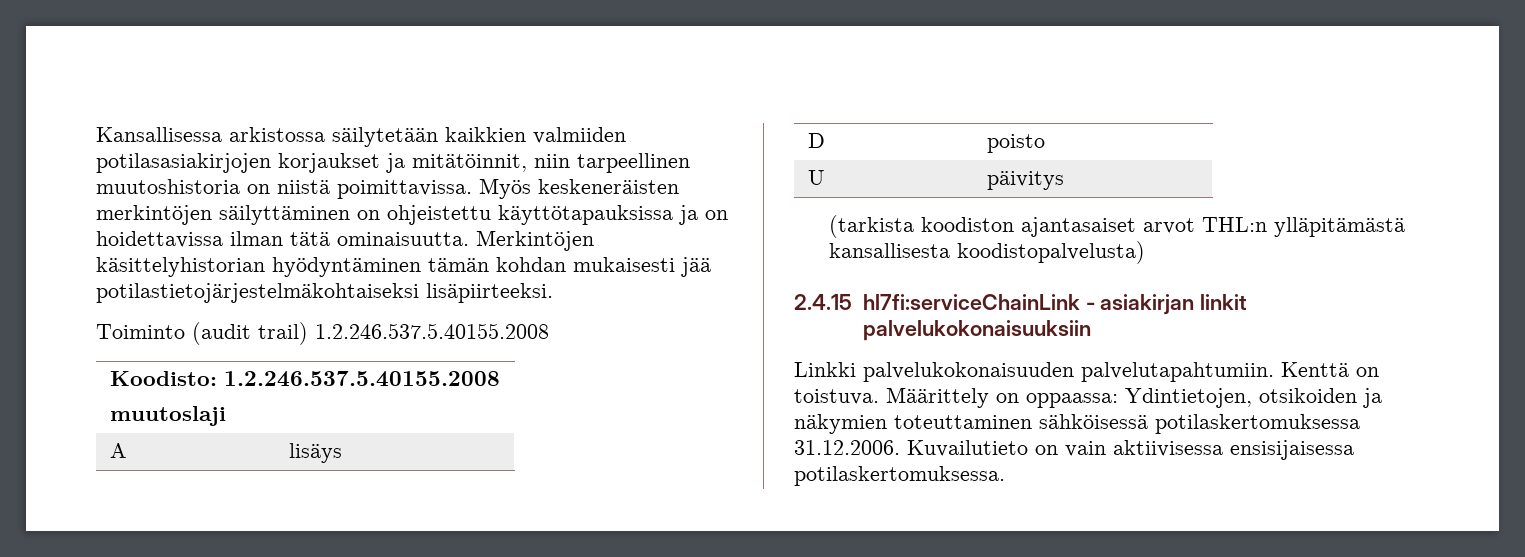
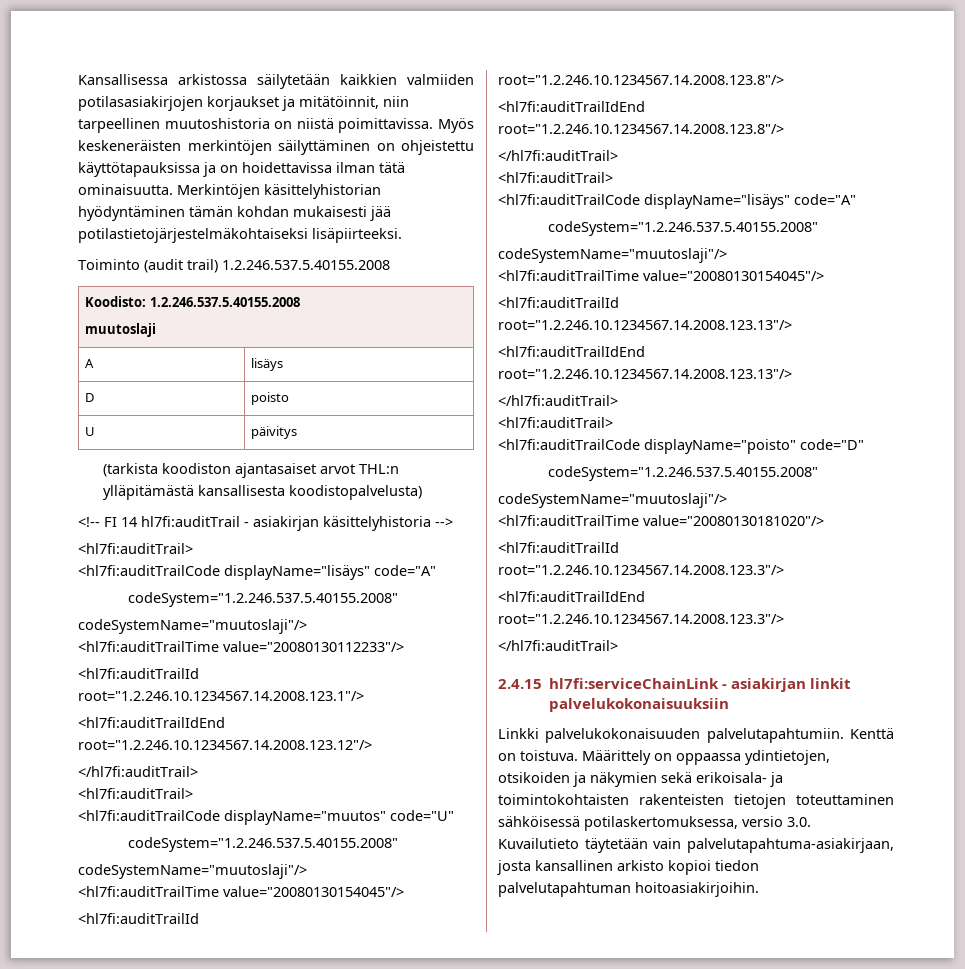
(1146, 252) none -> [78,516,453,531] [78,543,193,554] [78,565,436,580] [127,592,398,607] [78,619,307,634] [78,641,404,652] [78,668,199,679] [78,691,364,701] [78,717,225,728] [78,740,372,750] [78,766,198,777] [78,788,193,799] [78,810,454,825] [127,837,398,852] [78,864,307,879] [78,886,404,897] [78,913,199,924] [498,75,784,85] [498,101,645,112] [498,124,784,134] [498,150,618,161] [498,172,613,183] [498,194,856,209] [547,221,818,236] [498,248,727,263] [498,270,824,281] [498,297,619,308] [498,320,792,330] [498,346,645,357] [498,369,792,379] [498,395,618,406] [498,417,613,428] [498,439,864,454] [547,466,818,481] [498,493,727,508] [498,515,824,526] [498,542,619,553] [498,565,784,575] [498,591,645,602] [498,614,784,624] [498,640,618,651] // <!-- FI 14 hl7fi:auditTrail - asiakirjan käsittelyhistoria --> // <hl7fi:auditTrail> // <hl7fi:auditTrailCode displayName="lisäys" code="A" // codeSystem="1.2.246.537.5.40155.2008" // codeSystemName="muutoslaji"/> // <hl7fi:auditTrailTime value="20080130112233"/> // <hl7fi:auditTrailId root="1.2.246.10.1234567.14.2008.123.1"/> // <hl7fi:auditTrailIdEnd root="1.2.246.10.1234567.14.2008.123.12"/> // </hl7fi:auditTrail> // <hl7fi:auditTrail> // <hl7fi:auditTrailCode displayName="muutos" code="U" // codeSystem="1.2.246.537.5.40155.2008" // codeSystemName="muutoslaji"/> // <hl7fi:auditTrailTime value="20080130154045"/> // <hl7fi:auditTrailId root="1.2.246.10.1234567.14.2008.123.8"/> // <hl7fi:auditTrailIdEnd root="1.2.246.10.1234567.14.2008.123.8"/> // </hl7fi:auditTrail> // <hl7fi:auditTrail> // <hl7fi:auditTrailCode displayName="lisäys" code="A" // codeSystem="1.2.246.537.5.40155.2008" // codeSystemName="muutoslaji"/> // <hl7fi:auditTrailTime value="20080130154045"/> // <hl7fi:auditTrailId root="1.2.246.10.1234567.14.2008.123.13"/> // <hl7fi:auditTrailIdEnd root="1.2.246.10.1234567.14.2008.123.13"/> // </hl7fi:auditTrail> // <hl7fi:auditTrail> // <hl7fi:auditTrailCode displayName="poisto" code="D" // codeSystem="1.2.246.537.5.40155.2008" // codeSystemName="muutoslaji"/> // <hl7fi:auditTrailTime value="20080130181020"/> // <hl7fi:auditTrailId root="1.2.246.10.1234567.14.2008.123.3"/> // <hl7fi:auditTrailIdEnd root="1.2.246.10.1234567.14.2008.123.3"/> // </hl7fi:auditTrail>
[1026,388,1252,408] oppaassa: Ydintietojen, -> [676,750,830,765] oppaassa ydintietojen,
[894,414,1360,434] [794,440,1354,460] [794,466,1005,486] toteuttaminen sähköisessä potilaskertomuksessa 31.12.2006. Kuvailutieto on vain aktiivisessa ensisijaisessa potilaskertomuksessa. -> [661,772,783,787] [498,794,894,809] [498,816,811,831] [498,838,894,853] [497,860,759,875] [498,882,759,897] sekä erikoisala- ja toimintokohtaisten rakenteisten tietojen toteuttaminen sähköisessä potilaskertomuksessa, versio 3.0. Kuvailutieto täytetään vain palvelutapahtuma-asiakirjaan, josta kansallinen arkisto kopioi tiedon palvelutapahtuman hoitoasiakirjoihin.

